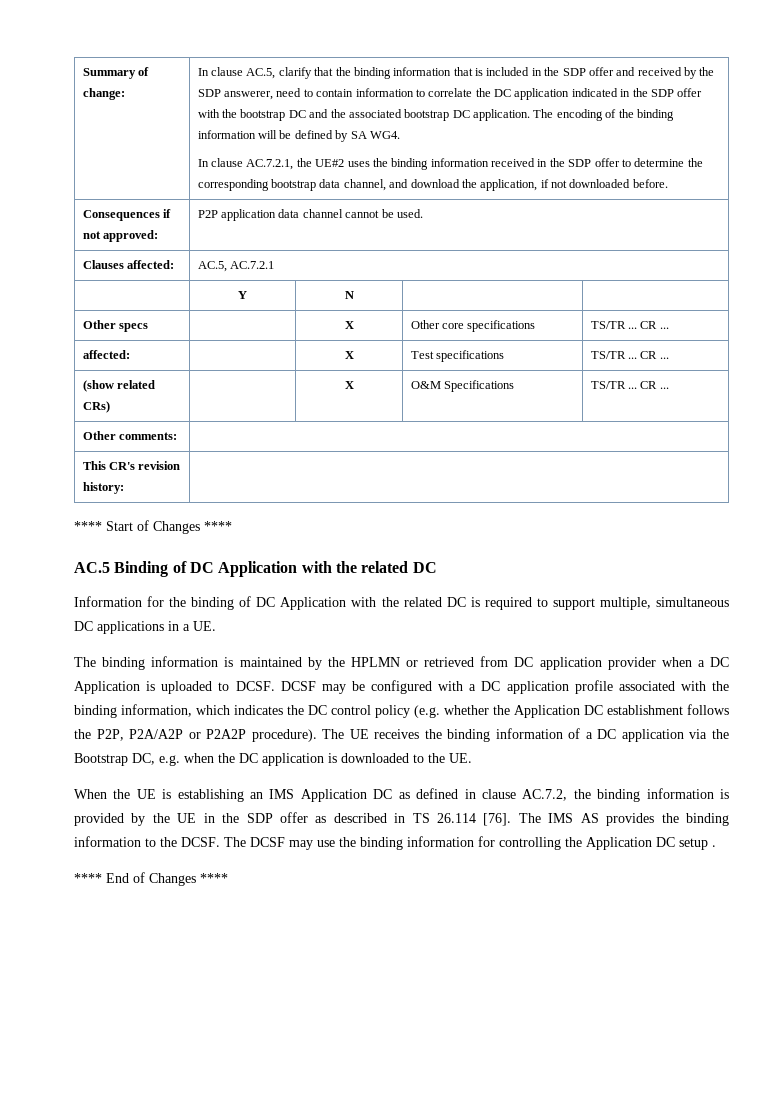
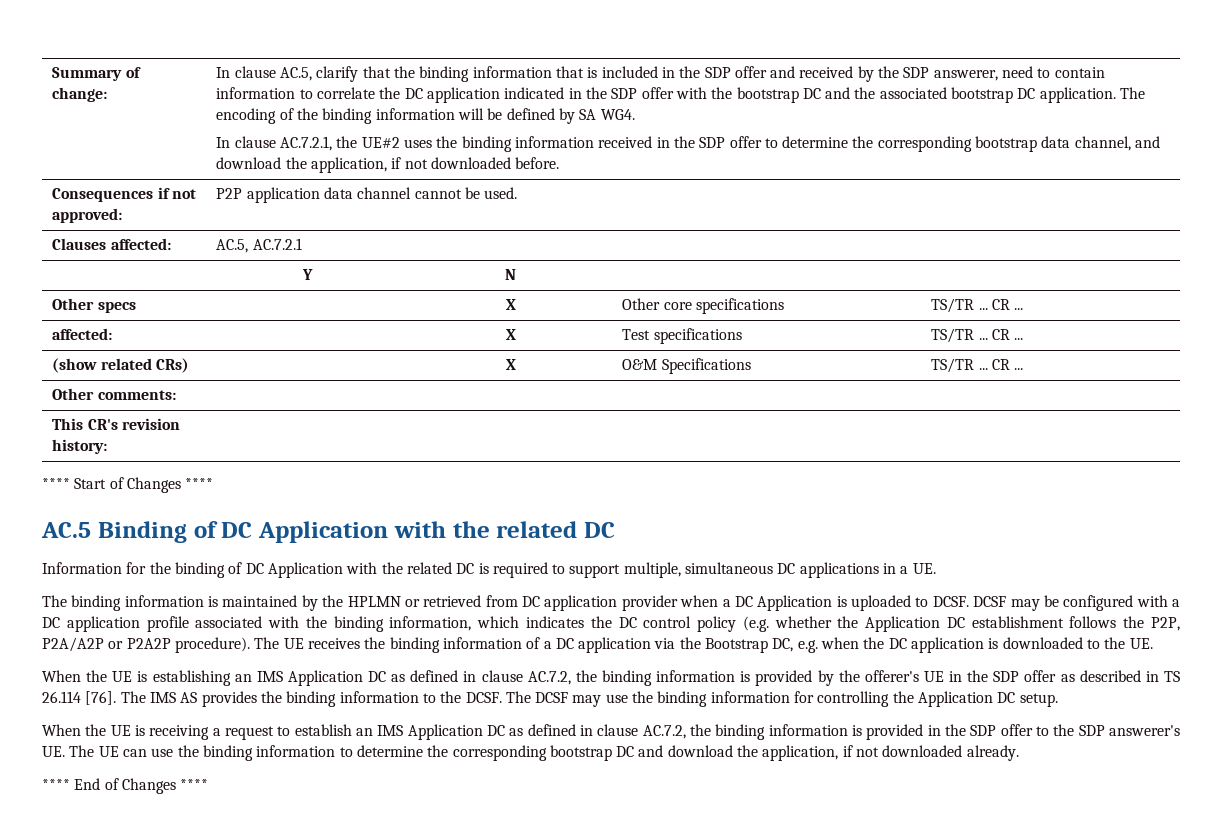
(170, 818) none -> [864,670,919,682] offerer's
[679,838,716,850] setup . -> [1019,693,1058,707] [42,724,1181,740] [42,745,1019,761] setup. // When the UE is receiving a request to establish an IMS Application DC as defined in clause AC.7.2, the binding information is provided in the SDP offer to the SDP answerer's UE. The UE can use the binding information to determine the corresponding bootstrap DC and download the application, if not downloaded already.

